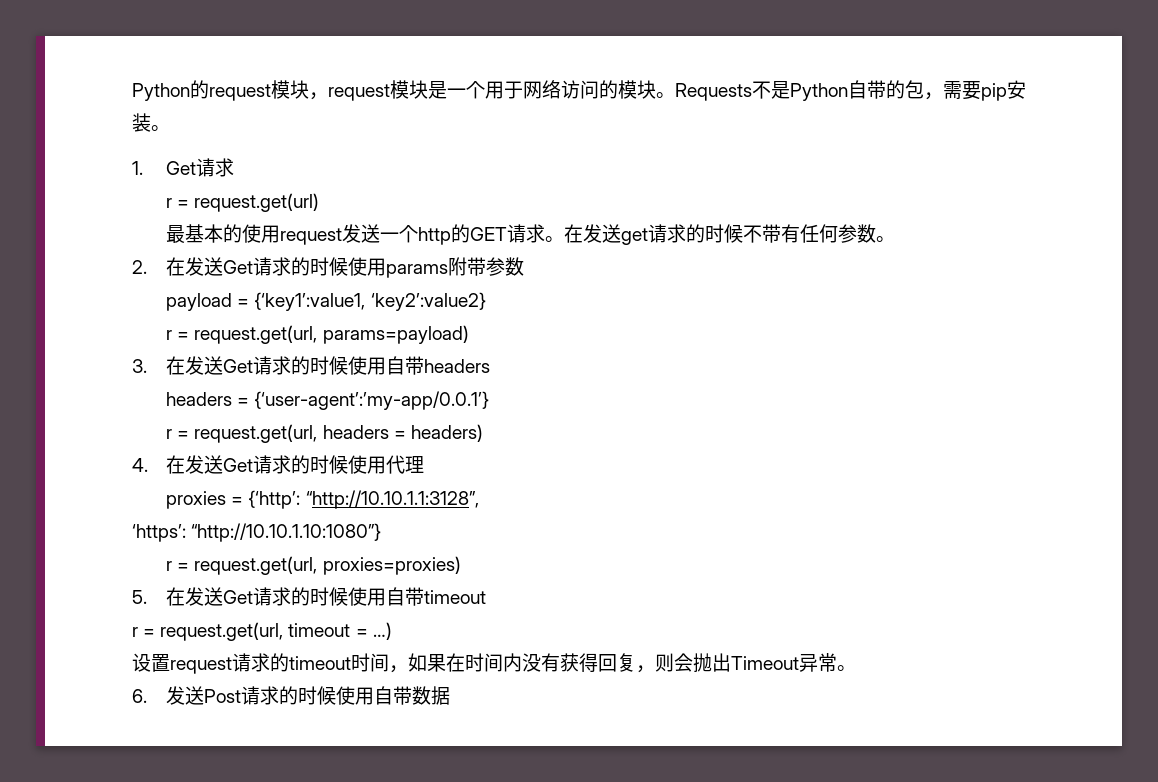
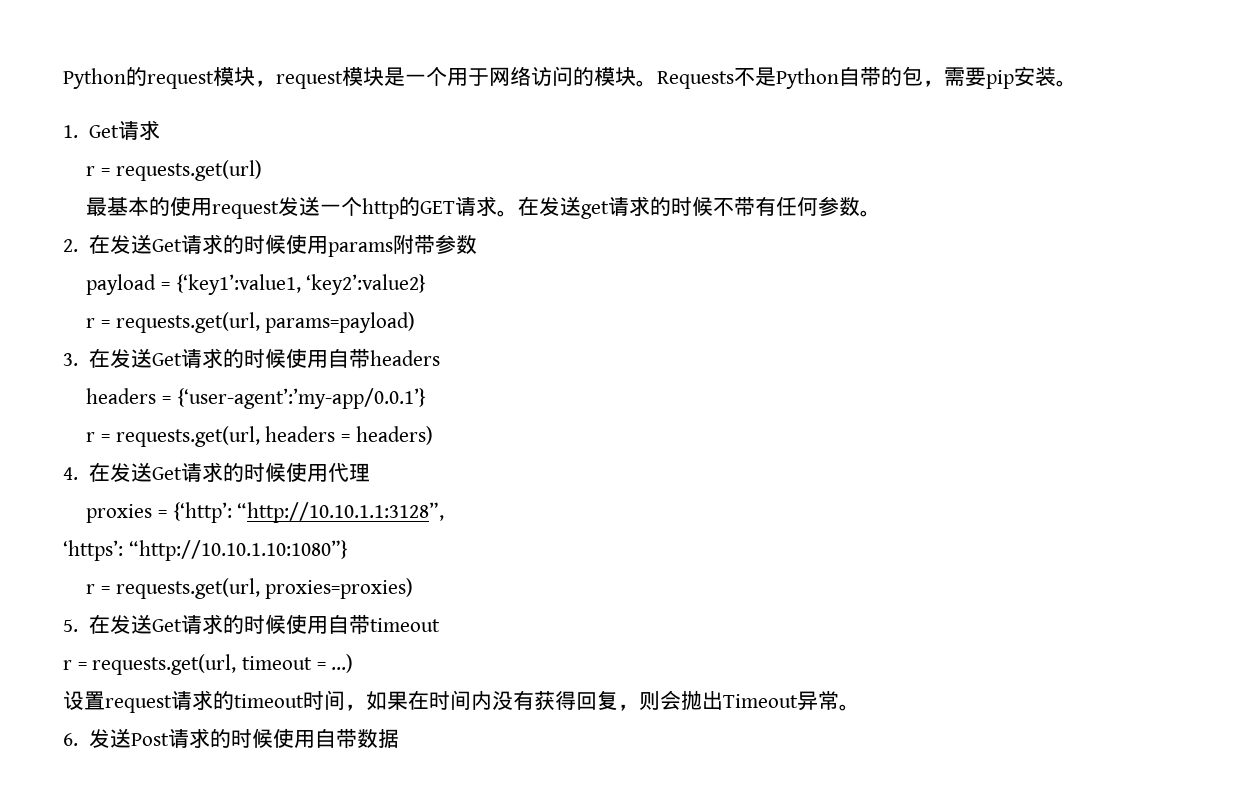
[194,193,320,212] request.get(url) -> [115,160,262,181] requests.get(url)
[194,325,318,344] request.get(url, -> [115,312,260,333] requests.get(url,
[194,424,318,443] request.get(url, -> [115,426,260,447] requests.get(url,
[194,556,318,575] request.get(url, -> [115,578,260,599] requests.get(url,
[160,622,284,641] request.get(url, -> [92,654,237,675] requests.get(url,

